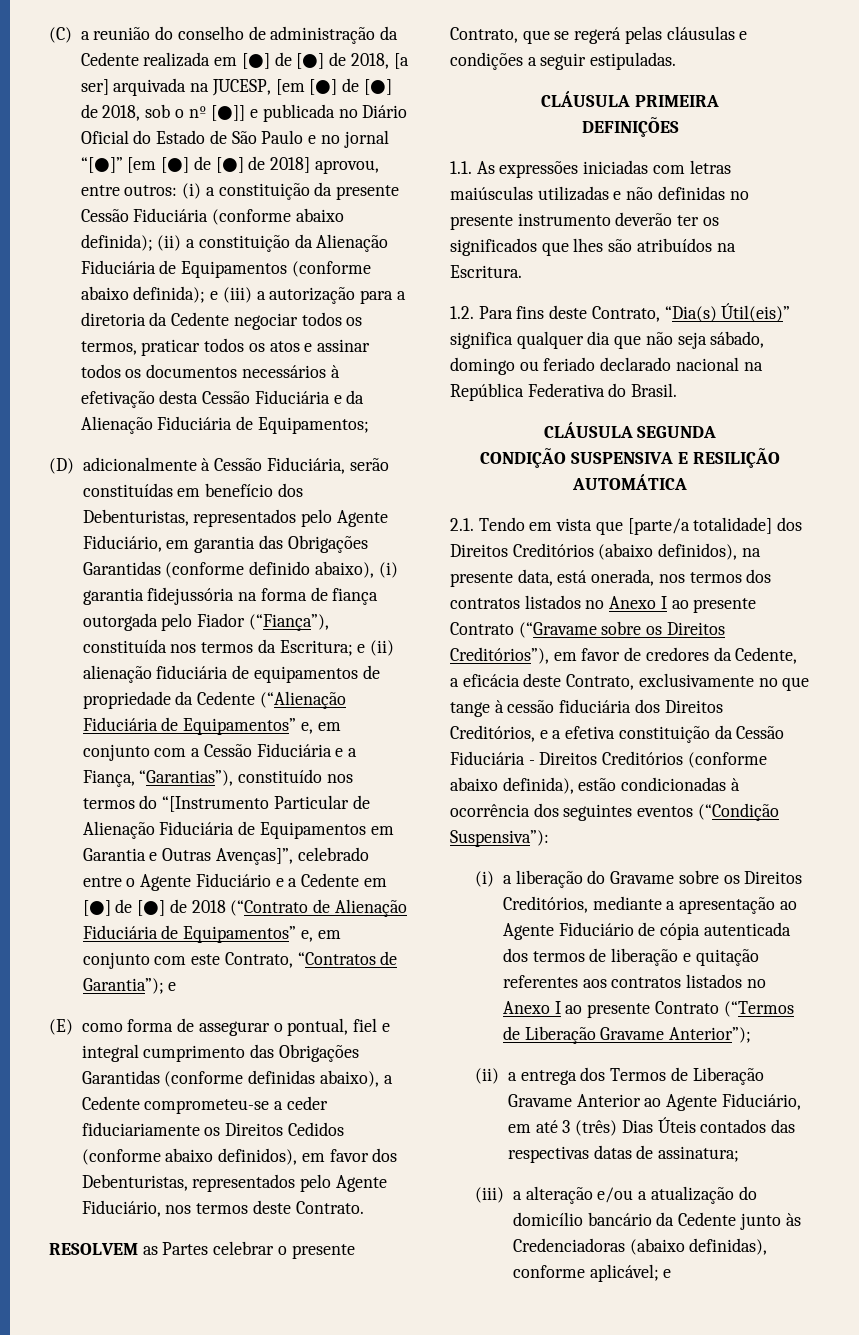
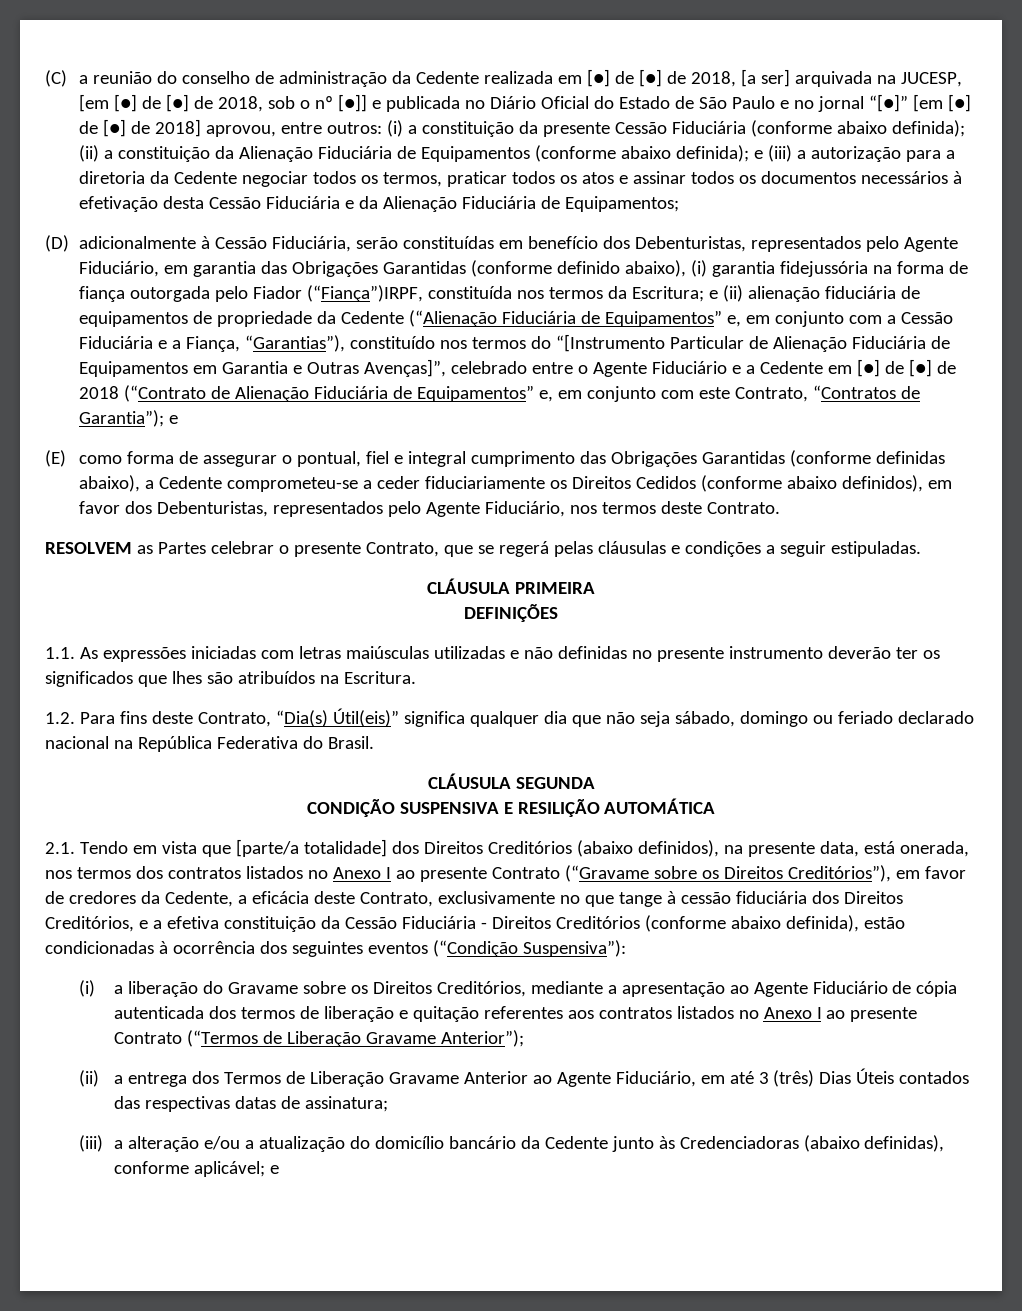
[248,614,329,631] (“Fiança”), -> [307,285,424,302] (“Fiança”)IRPF,

